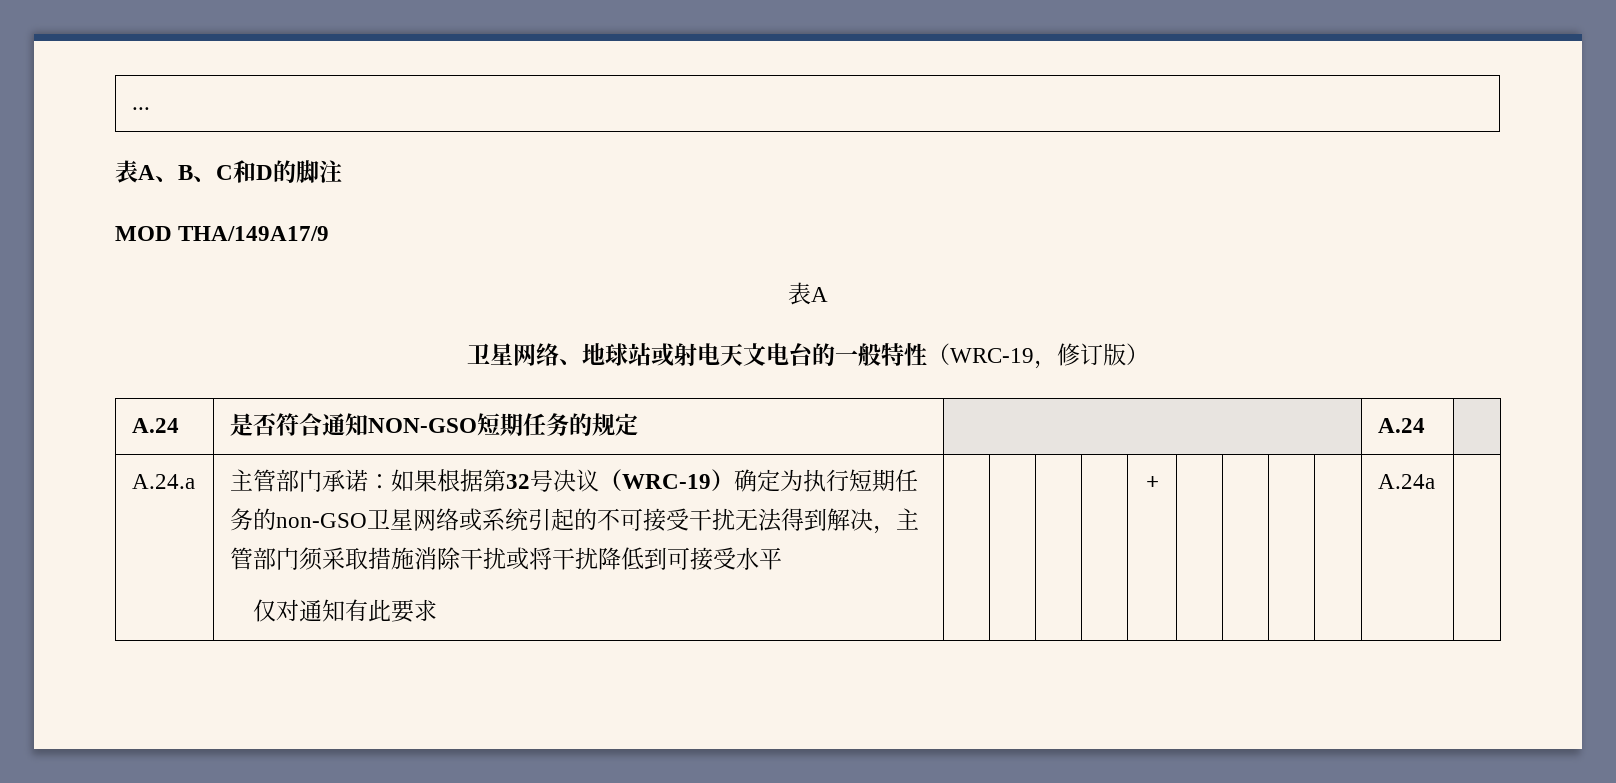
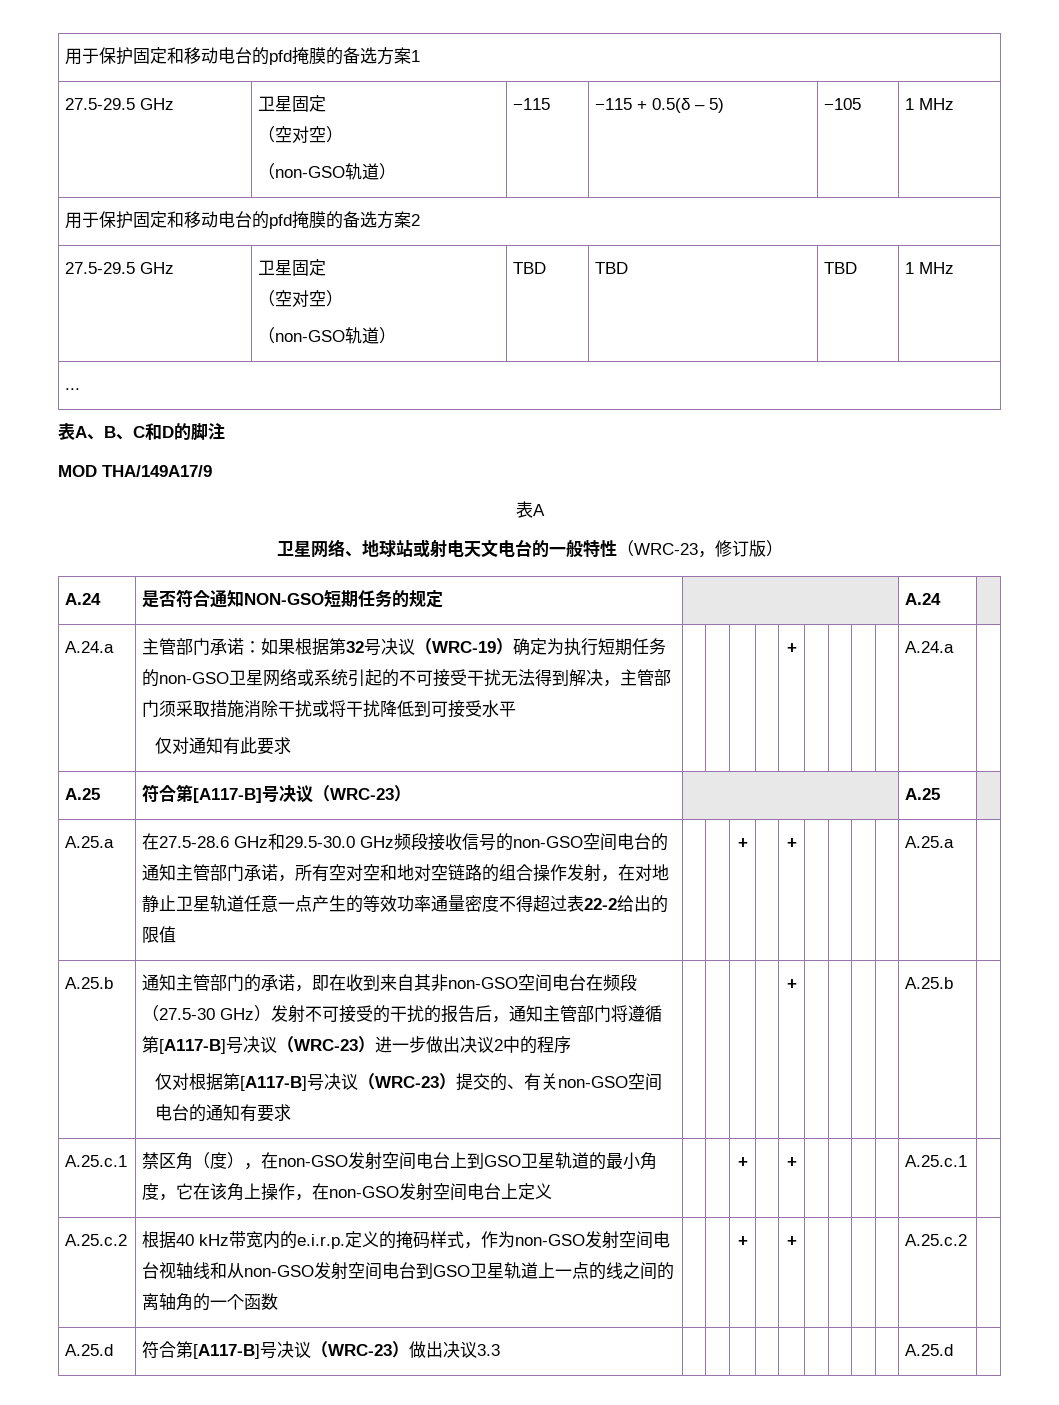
(132, 108) none -> [65,47,421,65] [65,98,175,110] [258,95,327,112] [258,126,344,143] [258,163,397,180] [513,98,551,110] [595,98,725,113] [824,98,862,110] [905,98,955,110] [65,211,421,229] [65,262,175,274] [258,259,327,276] [258,290,344,307] [258,327,397,344] [513,262,547,274] [595,262,629,274] [824,262,858,274] [905,262,955,274] 用于保护固定和移动电台的pfd掩膜的备选方案1 // 27.5-29.5 GHz | 卫星固定 // （空对空） // （non-GSO轨道） | −115 | −115 + 0.5(δ – 5) | −105 | 1 MHz // 用于保护固定和移动电台的pfd掩膜的备选方案2 // 27.5-29.5 GHz | 卫星固定 // （空对空） // （non-GSO轨道） | TBD | TBD | TBD | 1 MHz //
[950,348,1034,363] WRC-19 -> [633,543,698,555] WRC-23
[1378,474,1436,489] A.24a -> [905,641,955,653] [65,788,101,800] [142,784,412,803] [905,788,941,800] [65,836,115,848] [142,833,669,851] [142,864,670,882] [142,895,669,913] [142,926,177,943] [737,838,748,848] [786,838,797,848] [905,836,955,848] [65,977,114,989] [142,974,638,992] [142,1005,663,1023] [142,1036,572,1054] [155,1073,663,1091] [155,1104,292,1122] [786,979,797,989] [905,977,954,989] [65,1155,128,1167] [142,1152,658,1170] [142,1183,553,1201] [737,1157,748,1167] [786,1157,797,1167] [905,1155,968,1167] [65,1234,128,1246] [142,1231,671,1249] [142,1262,675,1280] [142,1293,279,1311] [737,1236,748,1246] [786,1236,797,1246] [905,1234,968,1246] [65,1344,114,1356] [142,1341,501,1359] [905,1344,954,1356] A.24.a | // A.25 | 符合第[A117-B]号决议（WRC-23） | | A.25 | // A.25.a | 在27.5-28.6 GHz和29.5-30.0 GHz频段接收信号的non-GSO空间电台的通知主管部门承诺，所有空对空和地对空链路的组合操作发射，在对地静止卫星轨道任意一点产生的等效功率通量密度不得超过表22-2给出的限值 | | | + | | + | | | | | A.25.a | // A.25.b | 通知主管部门的承诺，即在收到来自其非non-GSO空间电台在频段（27.5-30 GHz）发射不可接受的干扰的报告后，通知主管部门将遵循第[A117-B]号决议（WRC-23）进一步做出决议2中的程序 // 仅对根据第[A117-B]号决议（WRC-23）提交的、有关non-GSO空间电台的通知有要求 | | | | | + | | | | | A.25.b | // A.25.c.1 | 禁区角（度），在non-GSO发射空间电台上到GSO卫星轨道的最小角度，它在该角上操作，在non-GSO发射空间电台上定义 | | | + | | + | | | | | A.25.c.1 | // A.25.c.2 | 根据40 kHz带宽内的e.i.r.p.定义的掩码样式，作为non-GSO发射空间电台视轴线和从non-GSO发射空间电台到GSO卫星轨道上一点的线之间的离轴角的一个函数 | | | + | | + | | | | | A.25.c.2 | // A.25.d | 符合第[A117-B]号决议（WRC-23）做出决议3.3 | | | | | | | | | | A.25.d

